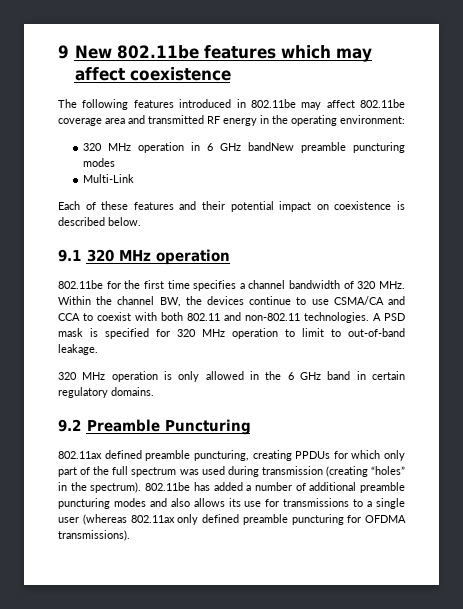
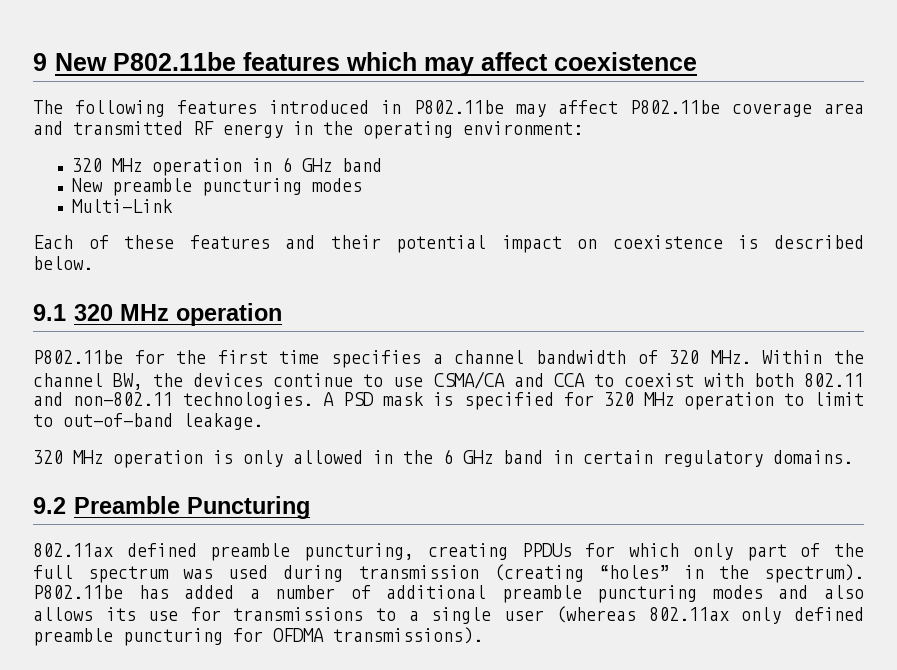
[116,45,199,59] 802.11be -> [113,52,237,71] P802.11be
[250,99,405,110] 802.11be may affect 802.11be -> [413,100,720,117] P802.11be may affect P802.11be
[247,142,294,151] bandNew -> [341,158,382,172] [71,178,103,192] band // New
[58,280,103,289] 802.11be -> [33,350,123,364] P802.11be
[145,482,191,491] 802.11be -> [33,585,123,599] P802.11be

